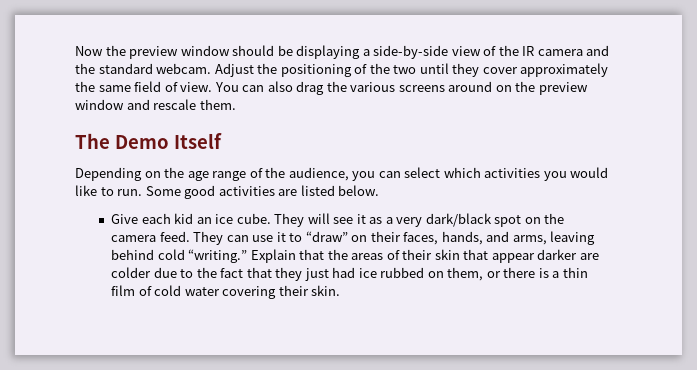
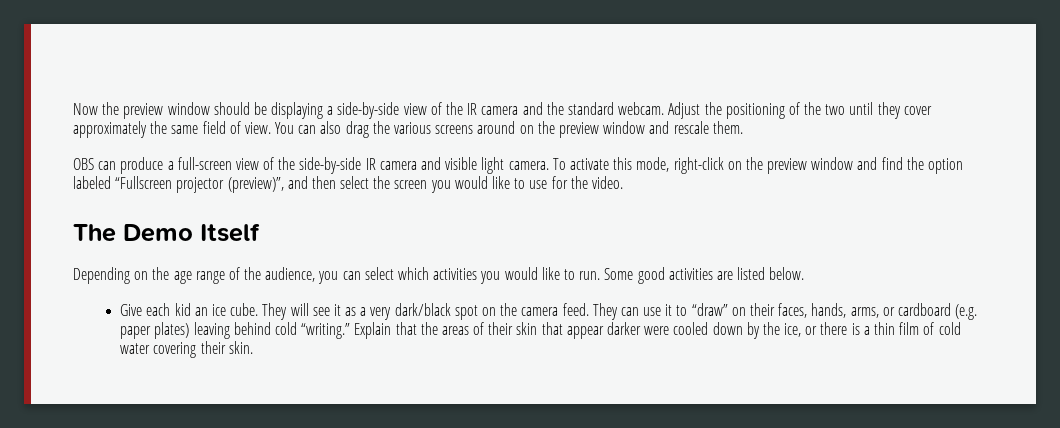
(236, 104) none -> [73,157,963,174] [73,176,623,193] // OBS can produce a full-screen view of the side-by-side IR camera and visible light camera. To activate this mode, right-click on the preview window and find the option labeled “Fullscreen projector (preview)”, and then select the screen you would like to use for the video.
[486,231,547,245] and arms, -> [850,303,978,320] [120,322,190,339] arms, or cardboard (e.g. paper plates)
[579,253,599,260] [111,267,484,281] are colder due to the fact that they just had ice rubbed on them, -> [644,322,802,339] were cooled down by the ice,

